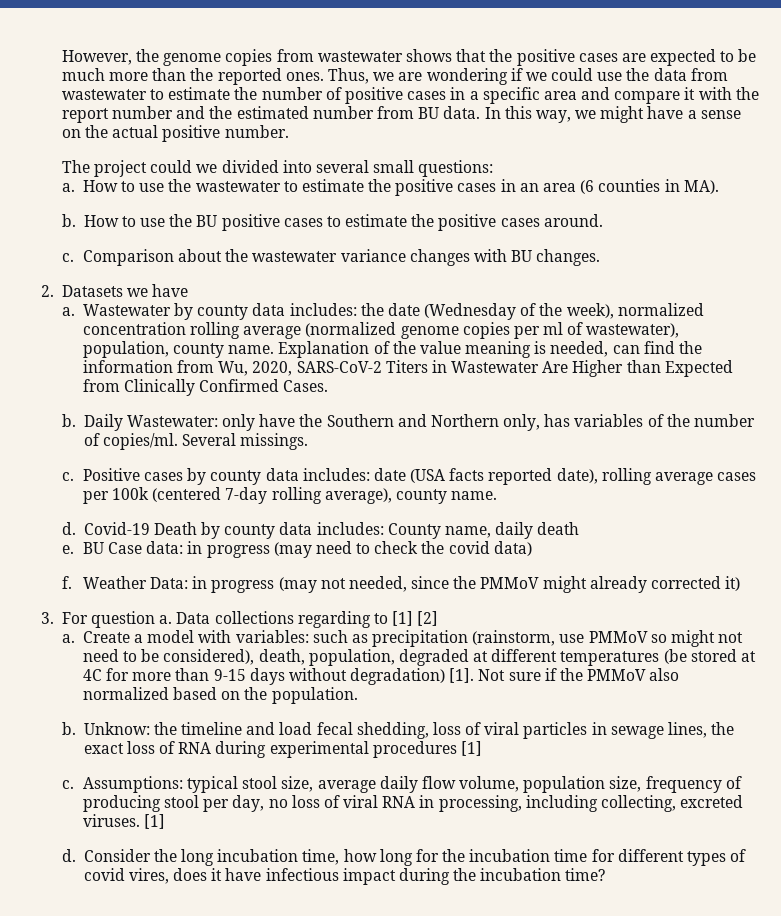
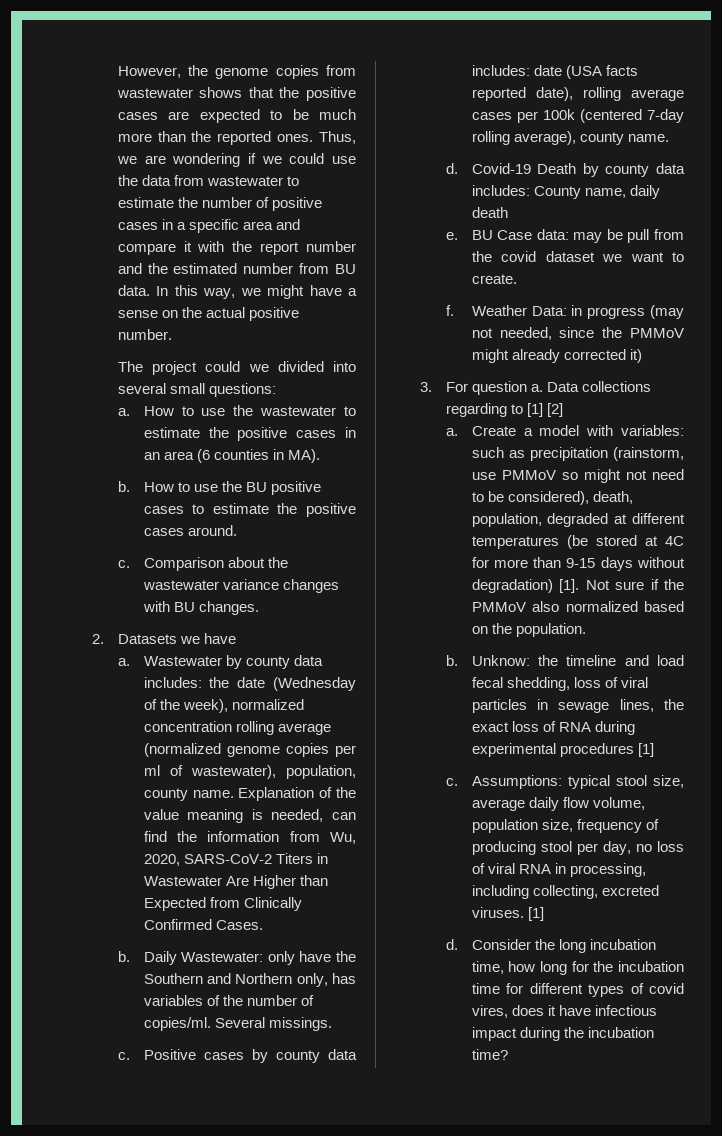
[187,541,532,558] in progress (may need to check the covid data) -> [573,229,684,243] [471,251,684,262] [471,274,517,284] may be pull from the covid dataset we want to create.

